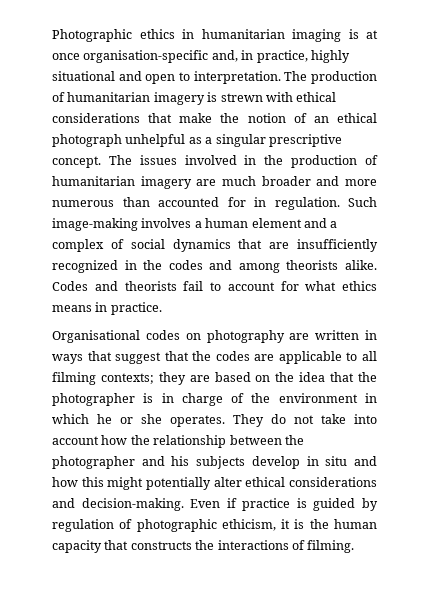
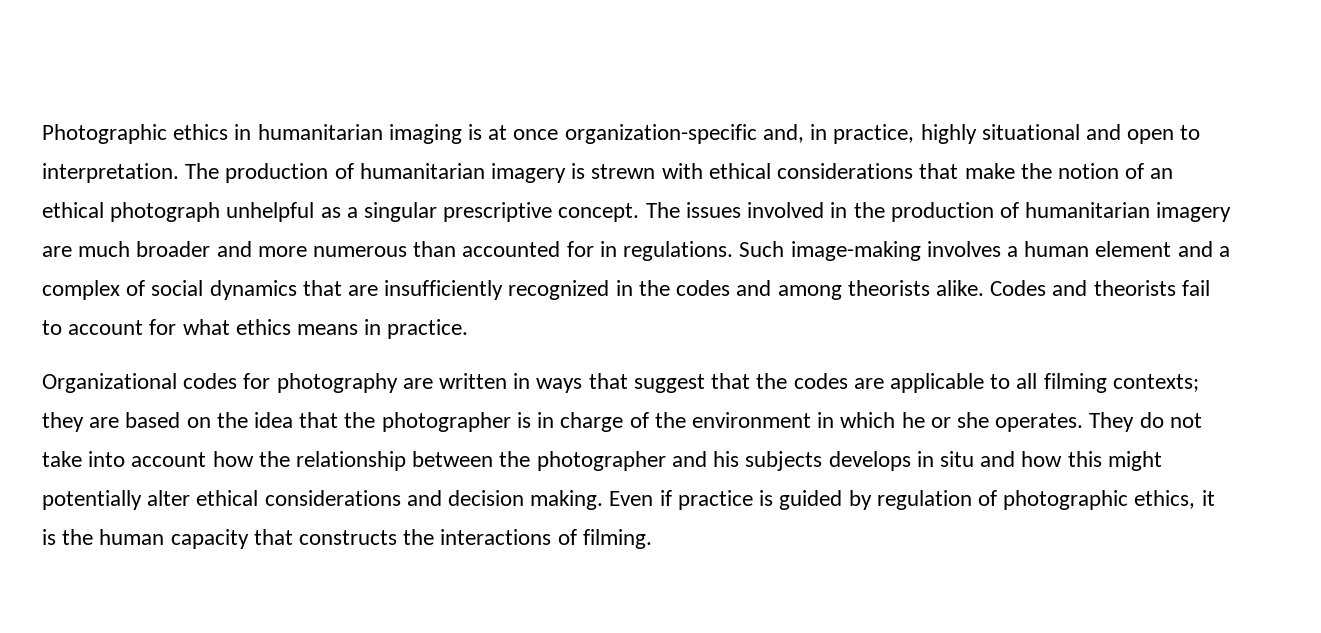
[83,50,209,63] organisation-specific -> [564,124,757,144] organization-specific
[274,197,340,210] regulation. -> [623,241,734,261] regulations.
[52,330,201,343] Organisational codes on -> [42,373,271,393] Organizational codes for
[251,456,300,469] develop -> [828,451,911,471] develops
[81,498,184,511] decision-making. -> [448,490,604,510] decision making.
[221,519,276,531] ethicism, -> [1134,490,1196,509] ethics,

